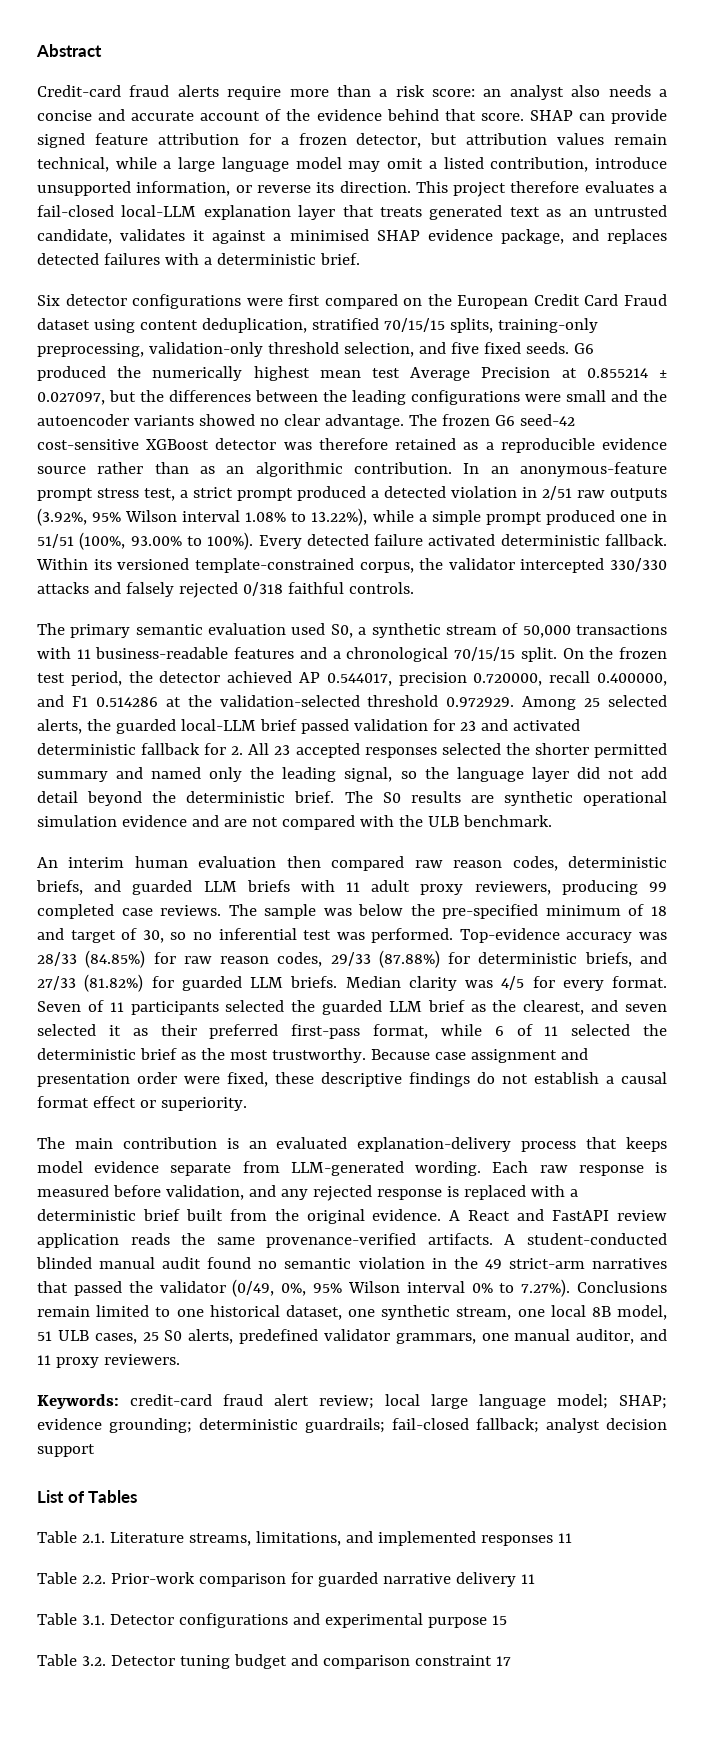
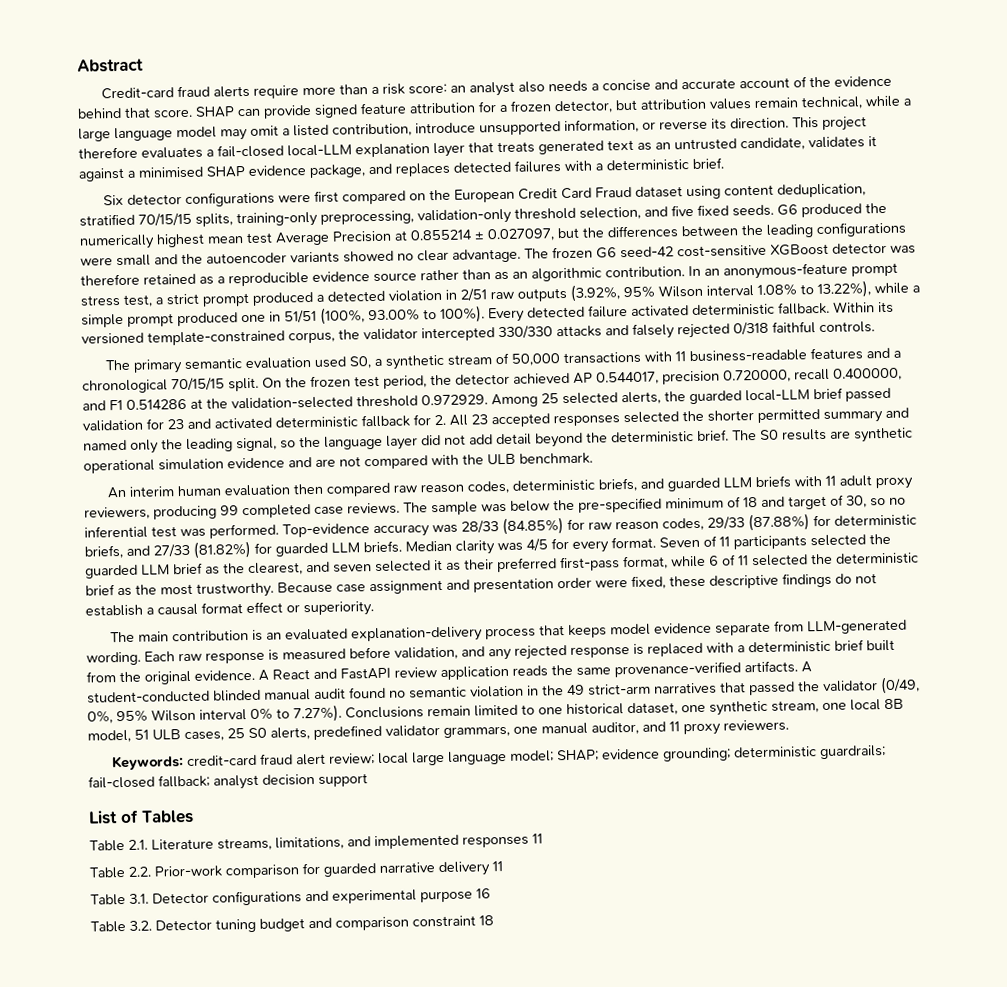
[491,1615,507,1625] 15 -> [476,888,491,899] 16
[495,1656,511,1666] 17 -> [479,915,494,926] 18

